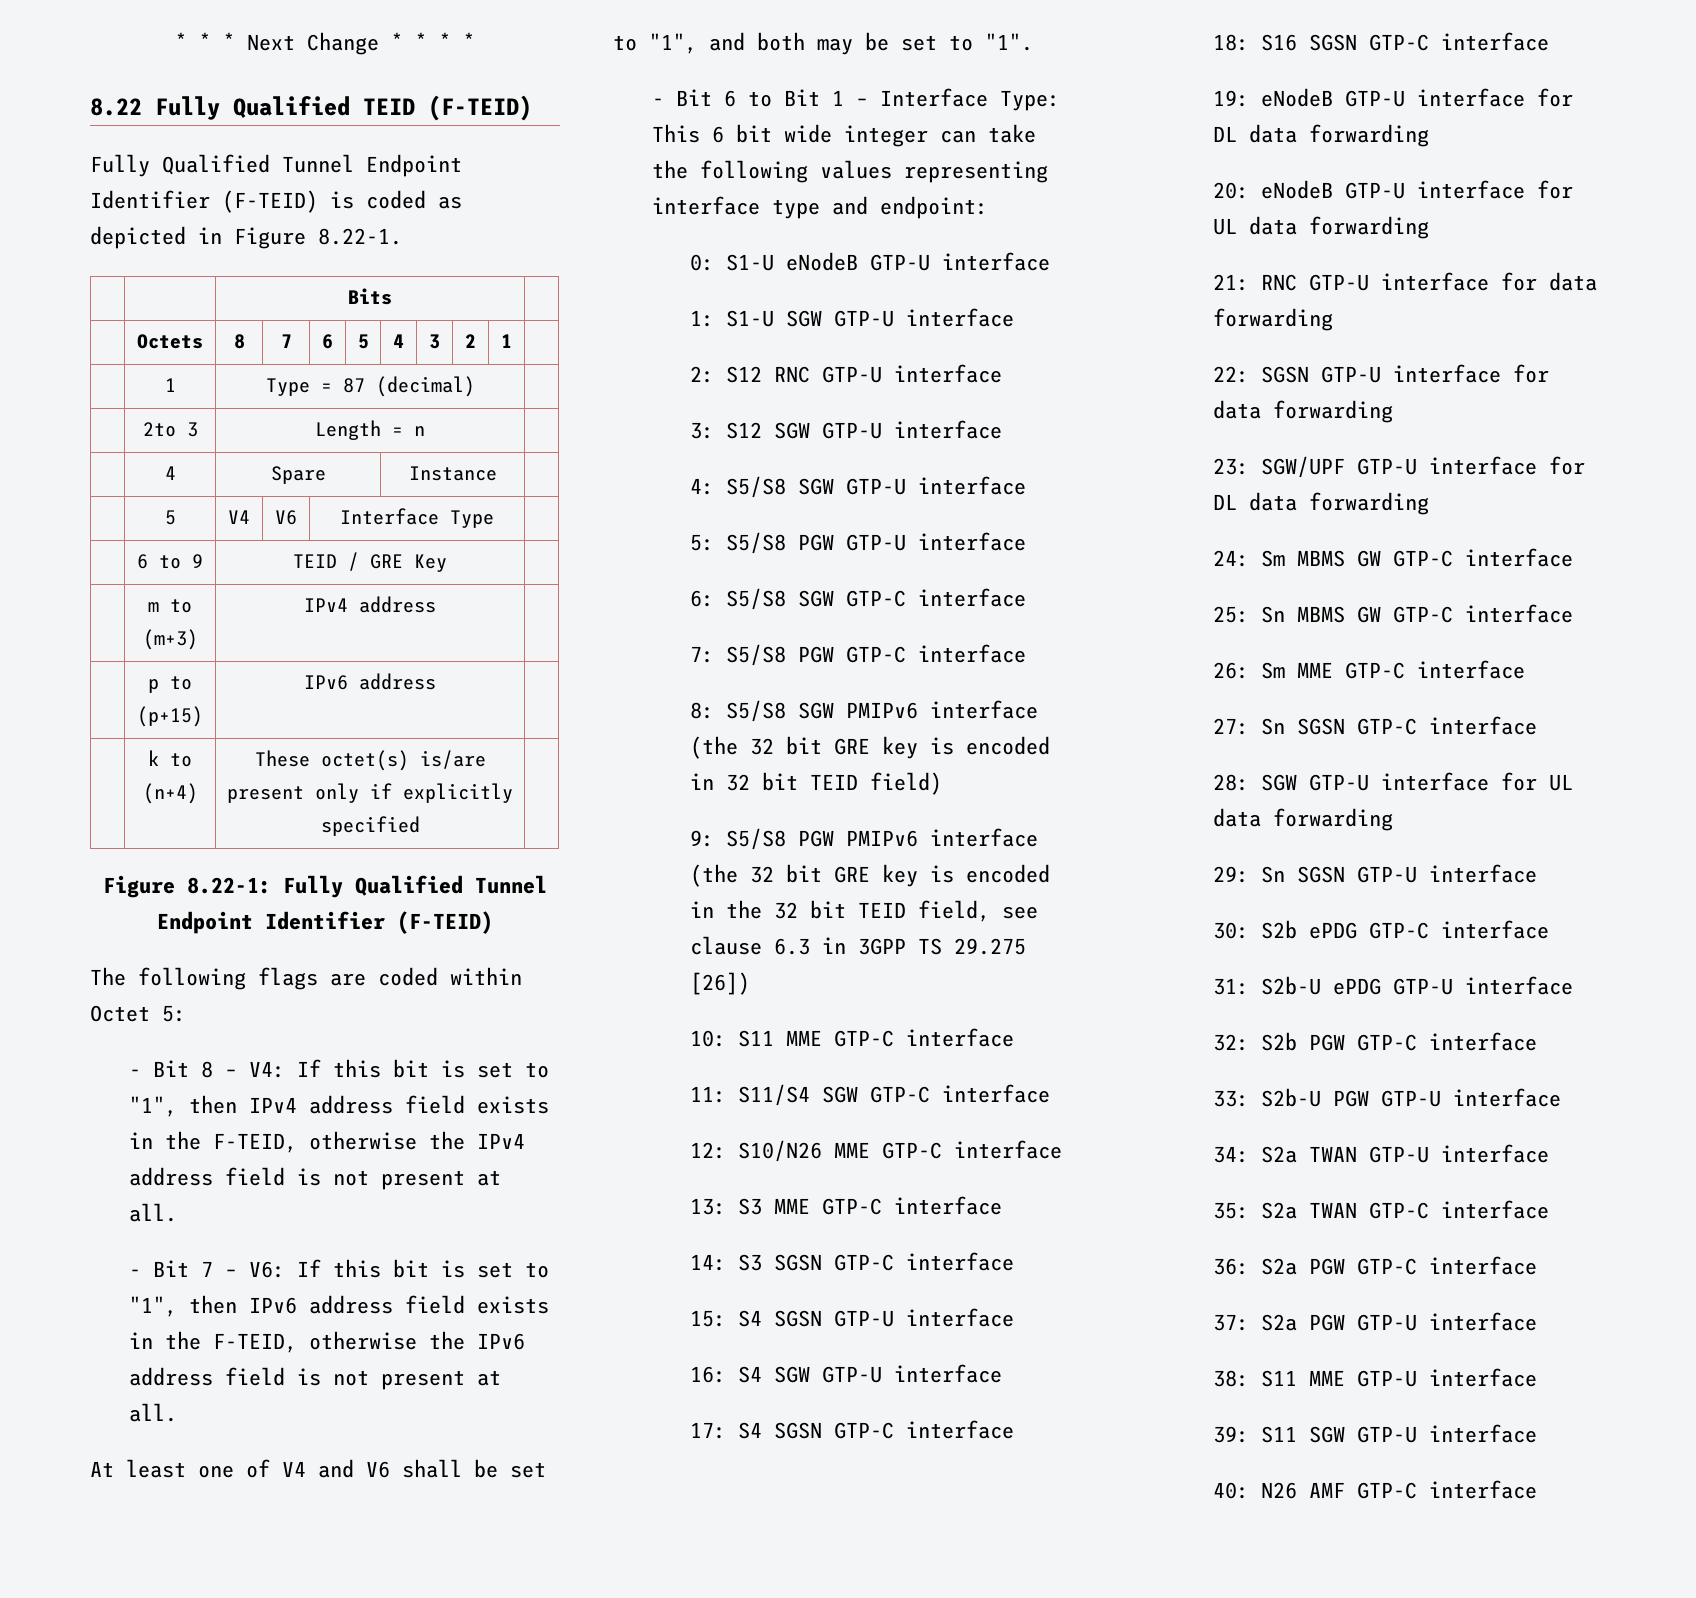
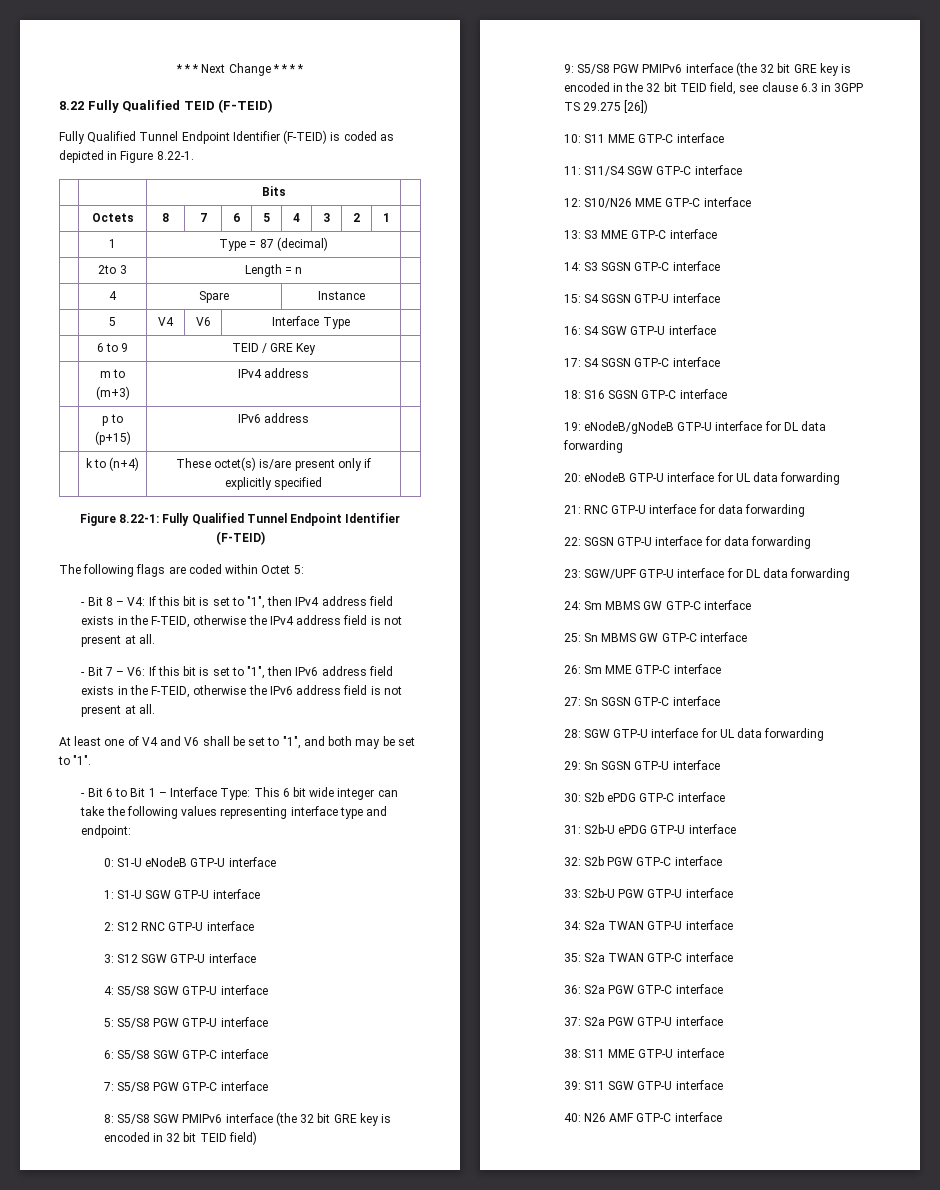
[1261,88,1334,107] eNodeB -> [583,421,674,434] eNodeB/gNodeB

